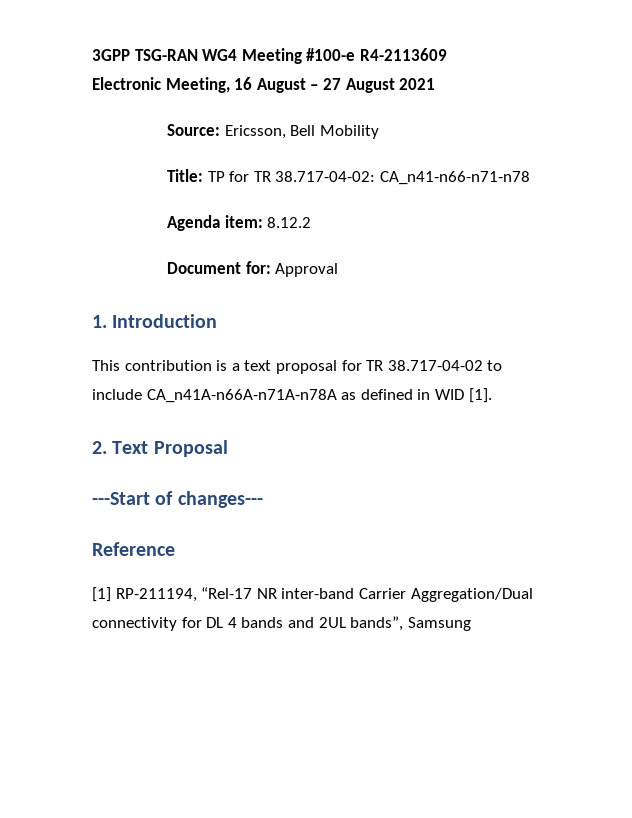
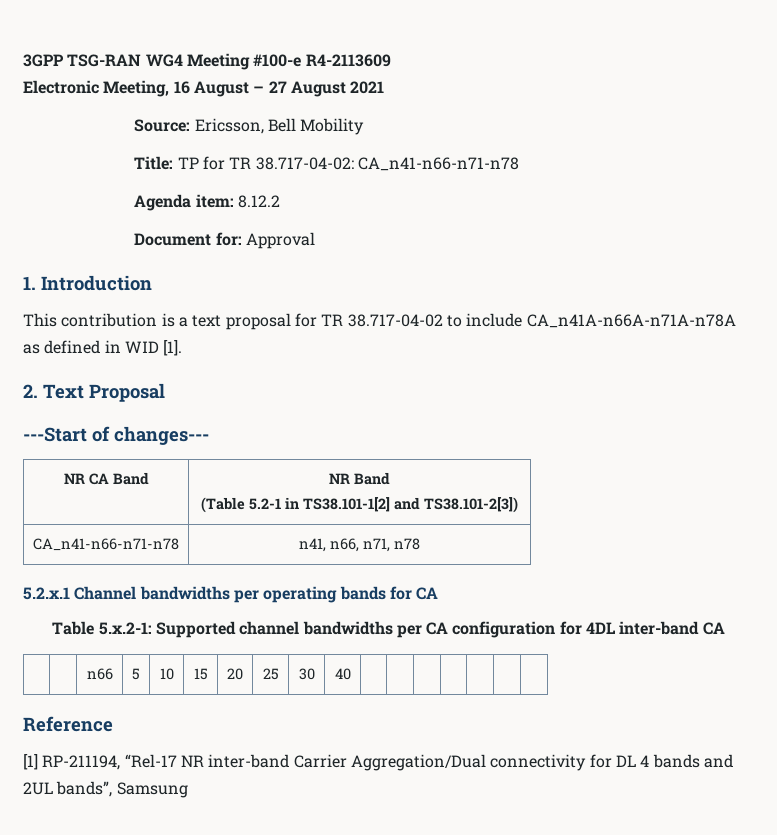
(263, 499) none -> [63,472,149,485] [329,472,390,485] [201,497,518,513] [33,538,179,551] [299,538,420,552] [23,586,439,603] [52,621,725,638] [86,668,113,680] [132,668,140,680] [159,668,174,680] [193,668,208,680] [227,668,243,680] [262,668,279,680] [298,668,315,680] [334,668,351,680] // NR CA Band | NR Band // (Table 5.2-1 in TS38.101-1[2] and TS38.101-2[3]) // CA_n41-n66-n71-n78 | n41, n66, n71, n78 // 5.2.x.1 Channel bandwidths per operating bands for CA // Table 5.x.2-1: Supported channel bandwidths per CA configuration for 4DL inter-band CA // | | n66 | 5 | 10 | 15 | 20 | 25 | 30 | 40 | | | | | | |

